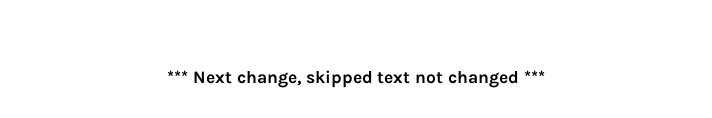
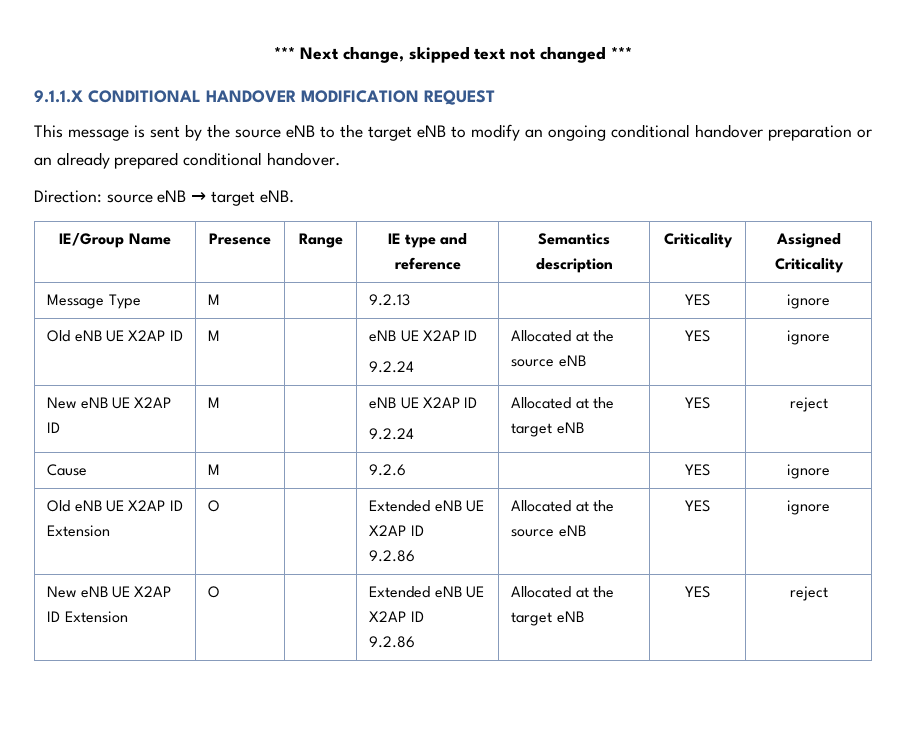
(545, 76) none -> [34,90,495,105] [34,124,872,141] [34,152,340,169] [34,190,294,206] [59,233,171,248] [209,233,271,245] [298,233,343,248] [387,233,468,248] [394,257,461,270] [538,233,610,245] [535,258,613,273] [663,233,733,248] [775,233,841,248] [774,258,844,273] [47,294,141,309] [208,294,221,305] [369,294,411,306] [685,294,710,306] [787,294,830,309] [47,330,183,342] [208,330,221,341] [369,330,478,342] [369,361,415,373] [511,330,614,342] [511,355,586,367] [685,330,710,342] [787,330,830,345] [47,397,172,409] [47,422,61,433] [208,397,221,408] [369,397,478,409] [369,428,415,440] [511,397,614,409] [511,422,584,437] [685,397,710,409] [789,397,828,412] [47,464,88,476] [208,464,221,475] [369,464,407,476] [685,464,710,476] [787,464,830,479] [47,500,183,512] [47,525,111,537] [208,500,221,512] [369,500,484,512] [369,525,424,536] [369,550,416,562] [511,500,614,512] [511,525,586,537] [685,500,710,512] [787,500,830,515] [47,586,172,598] [47,611,128,623] [208,586,221,598] [369,586,484,598] [369,611,424,622] [369,636,416,648] [511,586,614,598] [511,611,584,626] [685,586,710,598] [789,586,828,601] // 9.1.1.X CONDITIONAL HANDOVER MODIFICATION REQUEST // This message is sent by the source eNB to the target eNB to modify an ongoing conditional handover preparation or an already prepared conditional handover. // Direction: source eNB → target eNB. // IE/Group Name | Presence | Range | IE type and reference | Semantics description | Criticality | Assigned Criticality // Message Type | M | | 9.2.13 | | YES | ignore // Old eNB UE X2AP ID | M | | eNB UE X2AP ID // 9.2.24 | Allocated at the source eNB | YES | ignore // New eNB UE X2AP ID | M | | eNB UE X2AP ID // 9.2.24 | Allocated at the target eNB | YES | reject // Cause | M | | 9.2.6 | | YES | ignore // Old eNB UE X2AP ID Extension | O | | Extended eNB UE X2AP ID // 9.2.86 | Allocated at the source eNB | YES | ignore // New eNB UE X2AP ID Extension | O | | Extended eNB UE X2AP ID // 9.2.86 | Allocated at the target eNB | YES | reject

